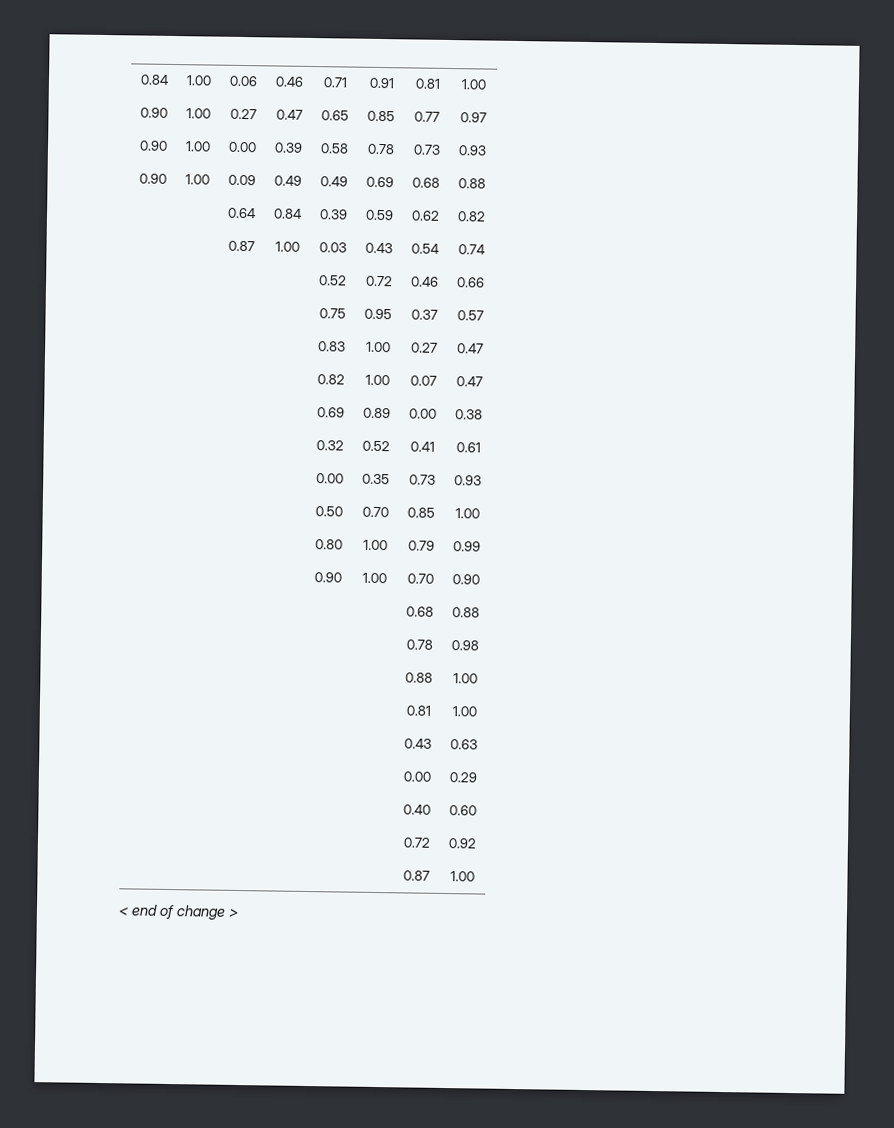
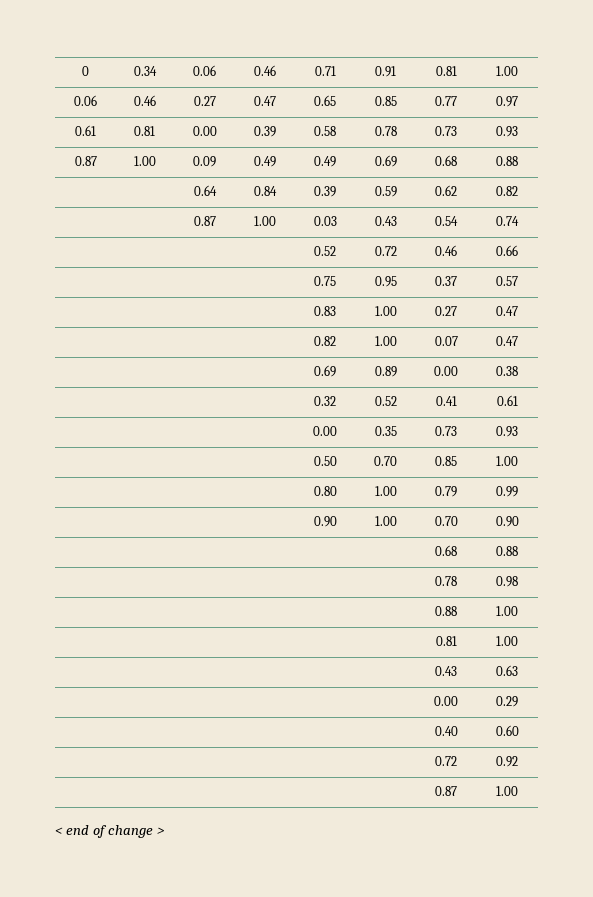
[140,74,169,85] [186,75,212,86] 0.84 | 1.00 -> [82,66,89,76] [133,66,157,76] 0 | 0.34
[140,107,168,118] [186,108,211,119] 0.90 | 1.00 -> [74,95,97,106] [133,95,156,106] 0.06 | 0.46
[139,140,168,151] [185,141,211,152] 0.90 | 1.00 -> [75,125,96,136] [134,126,155,136] 0.61 | 0.81
[139,173,167,184] 0.90 -> [74,156,97,166] 0.87

